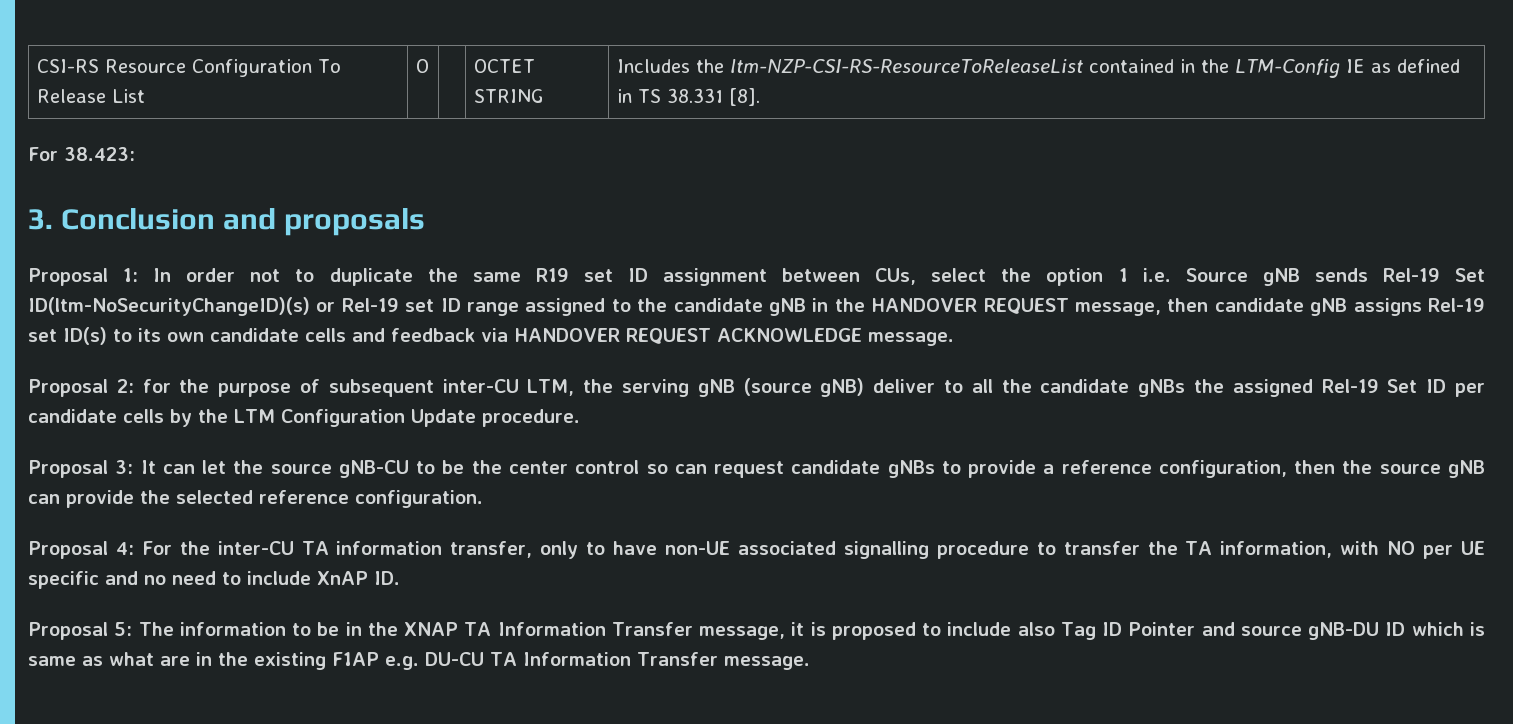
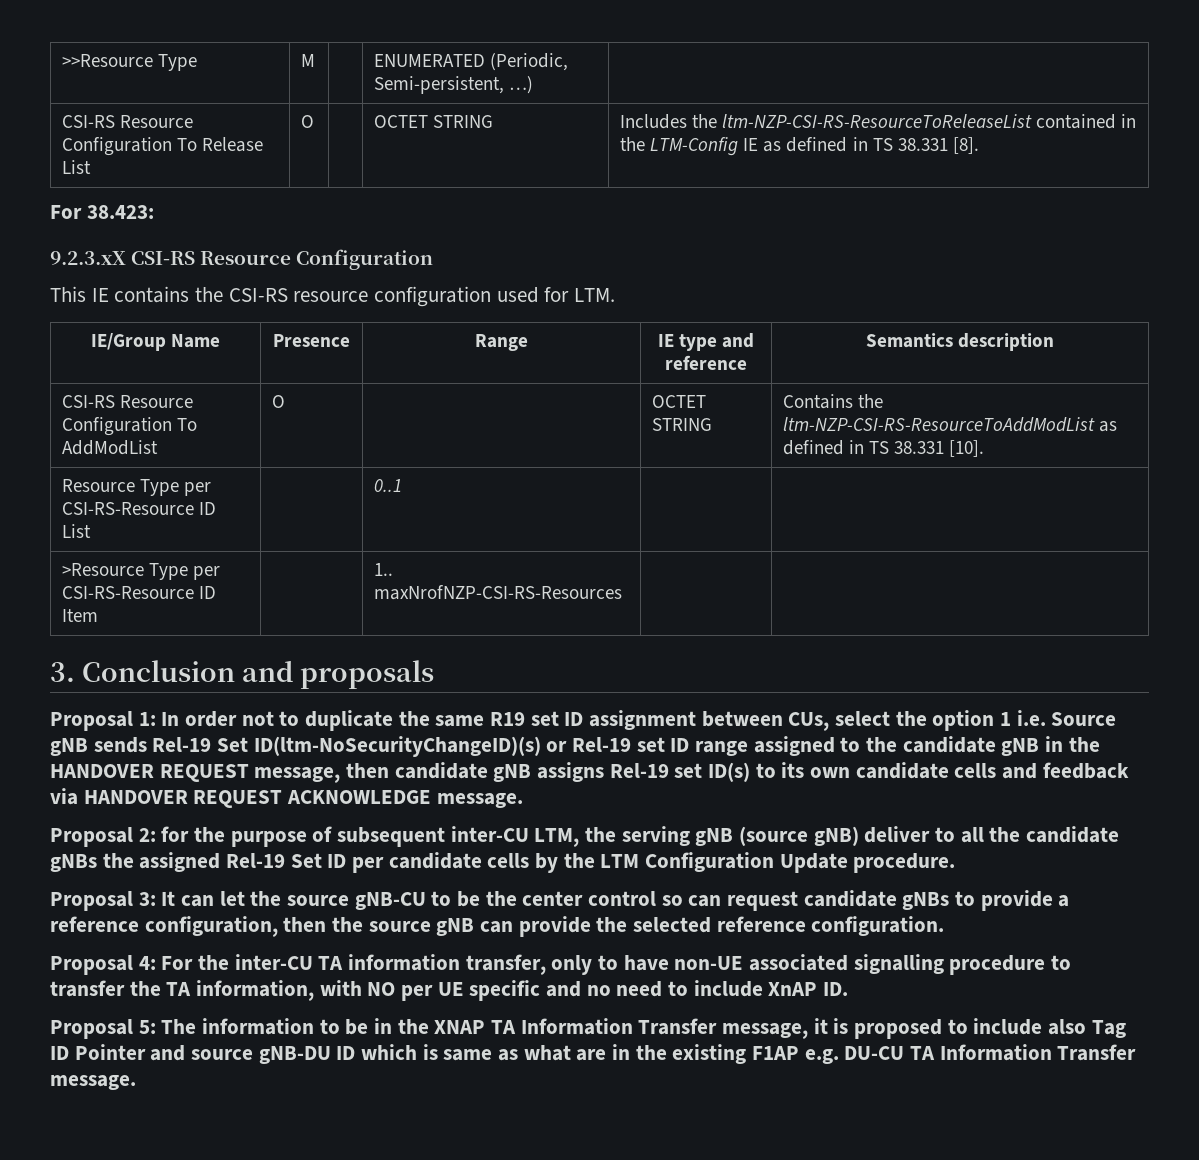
(36, 66) none -> [61,54,198,71] [300,54,315,67] [373,53,569,71] [373,76,534,94] >>Resource Type | M | | ENUMERATED (Periodic, Semi-persistent, …) | //
(135, 154) none -> [50,249,434,270] [50,286,616,307] [90,333,221,351] [273,334,350,347] [475,334,528,351] [657,333,755,351] [665,355,747,370] [865,333,1055,351] [61,395,194,408] [61,417,198,436] [61,440,158,455] [271,395,285,408] [651,395,706,408] [651,418,712,431] [782,394,884,409] [782,417,1118,432] [782,440,985,457] [61,479,212,496] [61,502,217,515] [61,524,91,538] [373,479,402,492] [61,563,221,580] [61,586,217,599] [61,609,98,622] [373,563,393,576] [373,585,622,600] // 9.2.3.xX CSI-RS Resource Configuration // This IE contains the CSI-RS resource configuration used for LTM. // IE/Group Name | Presence | Range | IE type and reference | Semantics description // CSI-RS Resource Configuration To AddModList | O | | OCTET STRING | Contains the ltm-NZP-CSI-RS-ResourceToAddModList as defined in TS 38.331 [10]. // Resource Type per CSI-RS-Resource ID List | | 0..1 | | // >Resource Type per CSI-RS-Resource ID Item | | 1.. maxNrofNZP-CSI-RS-Resources | |

